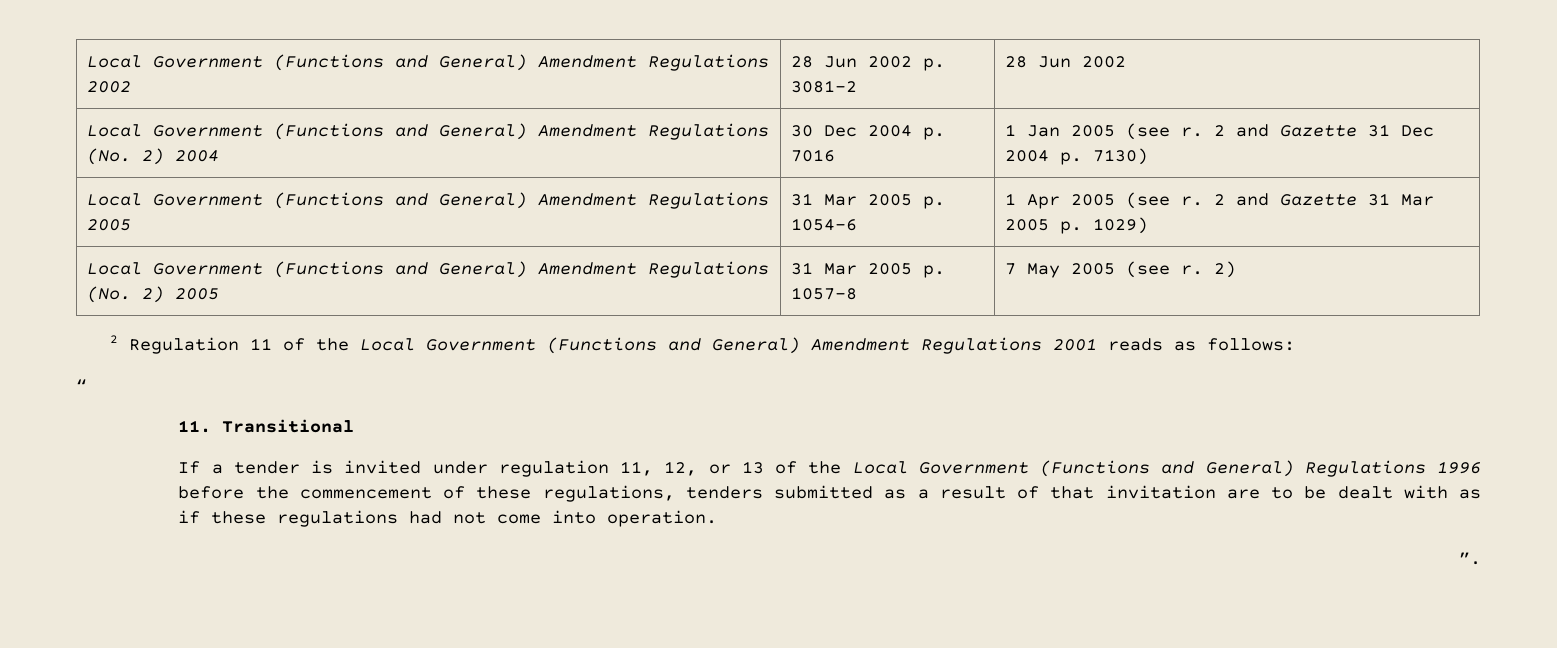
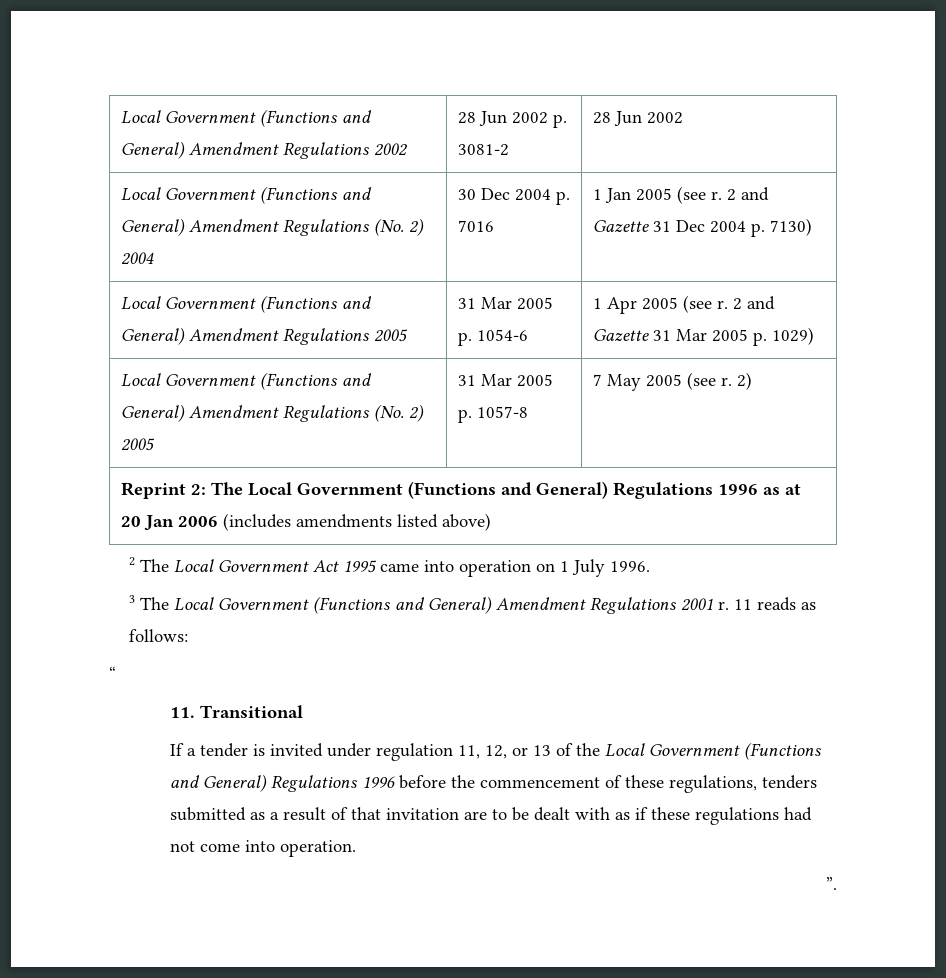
[110,335,350,354] // 2 Regulation 11 of the -> [120,481,801,499] [120,513,491,531] [129,557,651,577] [129,595,170,610] // Reprint 2: The Local Government (Functions and General) Regulations 1996 as at 20 Jan 2006 (includes amendments listed above) // 2 The Local Government Act 1995 came into operation on 1 July 1996. // 3 The
(1098, 344) none -> [718,599,753,610] r. 11

